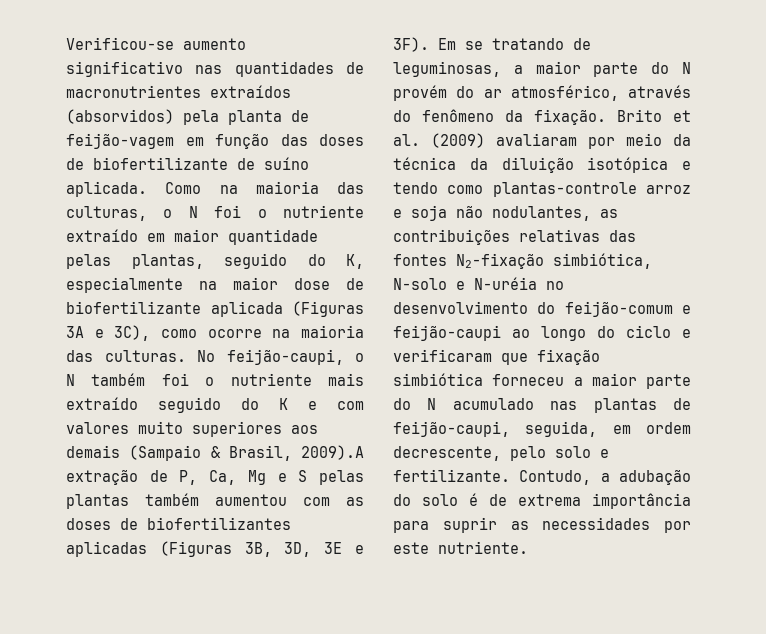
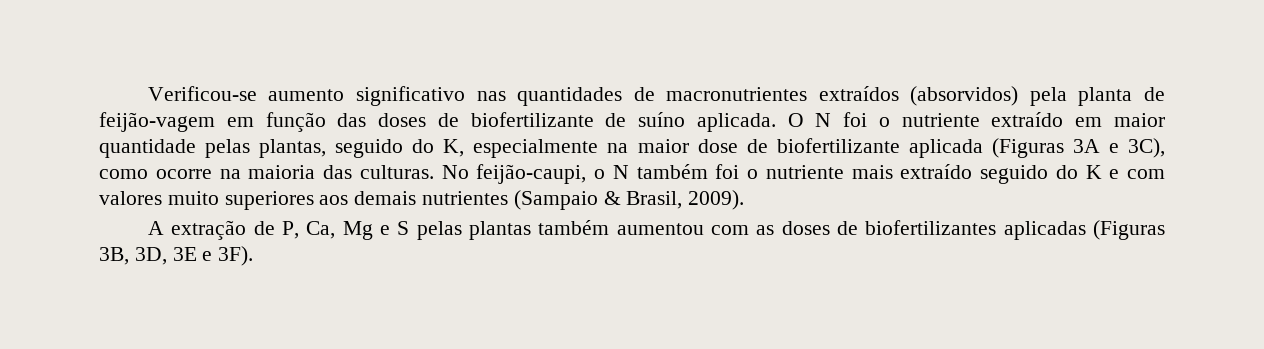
[165,181,364,194] [66,206,173,221] Como na maioria das culturas, o -> [787,113,804,127] O
(120, 451) none -> [422,191,509,205] nutrientes
[301,445,364,460] 2009).A -> [688,190,745,210] [147,221,164,235] 2009). // A
[438,38,591,50] [393,61,691,77] [393,85,691,101] [393,109,691,125] [393,133,691,149] [393,157,691,173] [393,182,691,197] [393,205,618,221] [393,229,636,245] [393,253,652,269] [393,277,564,290] [393,301,691,317] [393,325,691,341] [393,349,600,365] [393,373,691,389] [393,398,691,413] [393,421,691,437] [393,446,609,461] [393,469,691,485] [393,493,691,509] [393,517,691,533] [393,541,528,554] Em se tratando de leguminosas, a maior parte do N provém do ar atmosférico, através do fenômeno da fixação. Brito et al. (2009) avaliaram por meio da técnica da diluição isotópica e tendo como plantas-controle arroz e soja não nodulantes, as contribuições relativas das fontes N2-fixação simbiótica, N-solo e N-uréia no desenvolvimento do feijão-comum e feijão-caupi ao longo do ciclo e verificaram que fixação simbiótica forneceu a maior parte do N acumulado nas plantas de feijão-caupi, seguida, em ordem decrescente, pelo solo e fertilizante. Contudo, a adubação do solo é de extrema importância para suprir as necessidades por este nutriente. -> (254, 256) none

